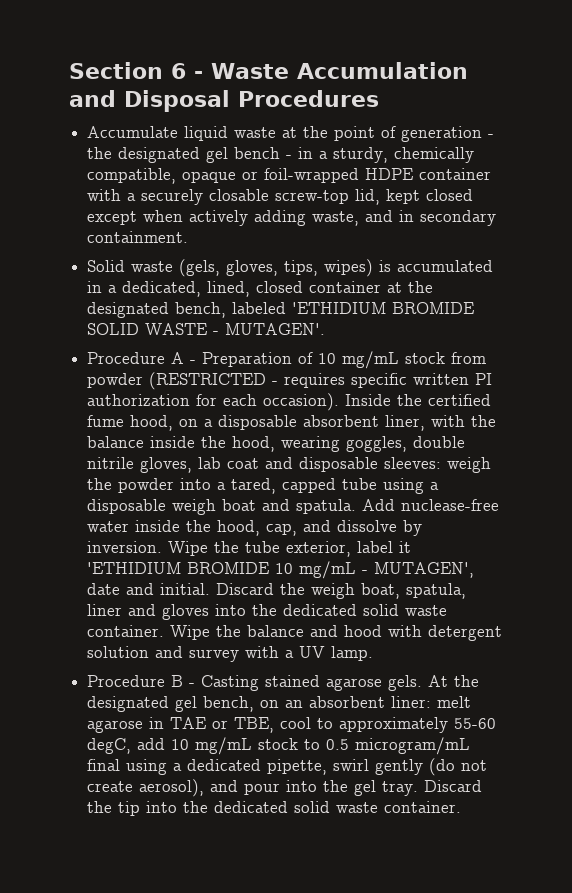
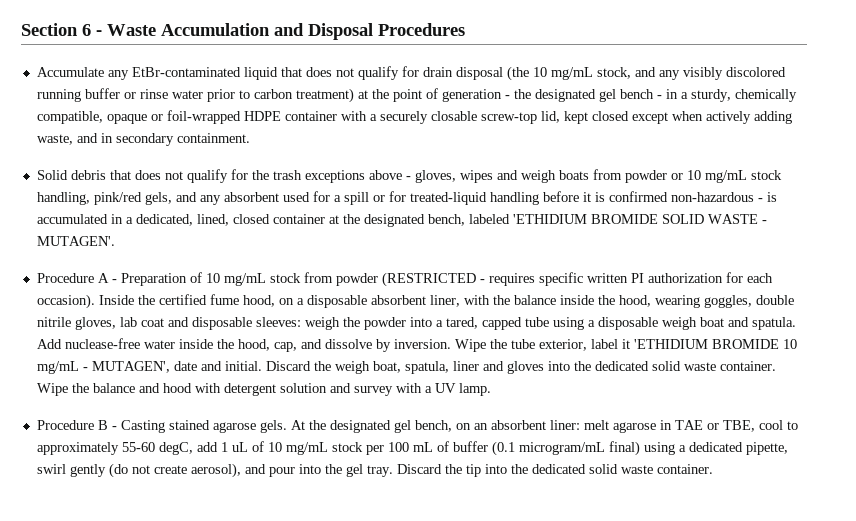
[184,126,277,141] liquid waste -> [107,66,786,81] [36,88,354,103] any EtBr-contaminated liquid that does not qualify for drain disposal (the 10 mg/mL stock, and any visibly discolored running buffer or rinse water prior to carbon treatment)
[131,259,374,277] waste (gels, gloves, tips, wipes) -> [70,169,782,183] [36,191,763,205] debris that does not qualify for the trash exceptions above - gloves, wipes and weigh boats from powder or 10 mg/mL stock handling, pink/red gels, and any absorbent used for a spill or for treated-liquid handling before it is confirmed non-hazardous -
[171,737,471,755] [87,759,121,771] 10 mg/mL stock to 0.5 microgram/mL final -> [220,441,640,456] 1 uL of 10 mg/mL stock per 100 mL of buffer (0.1 microgram/mL final)

